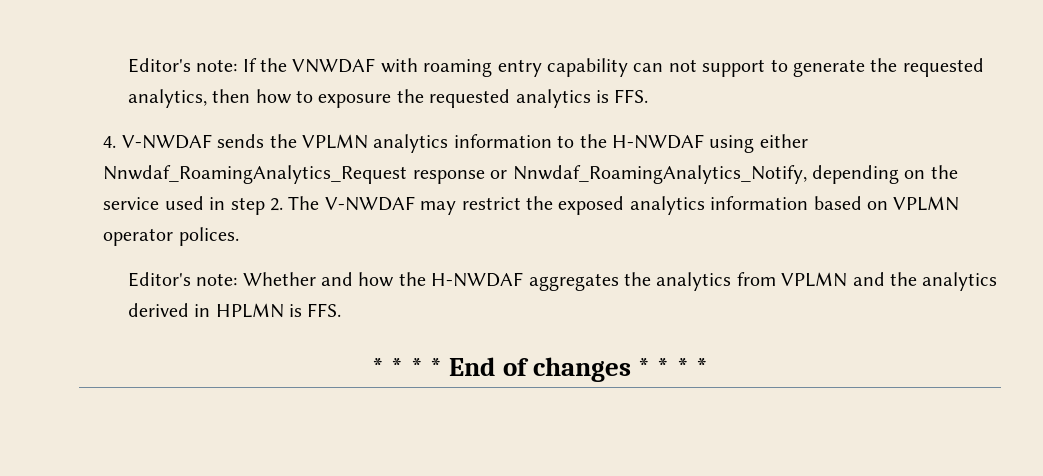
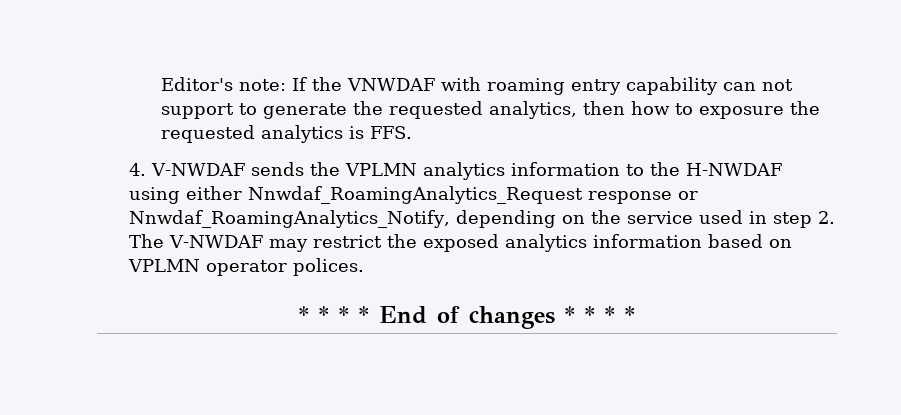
[127,272,998,291] [127,303,342,318] // Editor's note: Whether and how the H-NWDAF aggregates the analytics from VPLMN and the analytics derived in HPLMN is FFS. -> (364, 267) none

